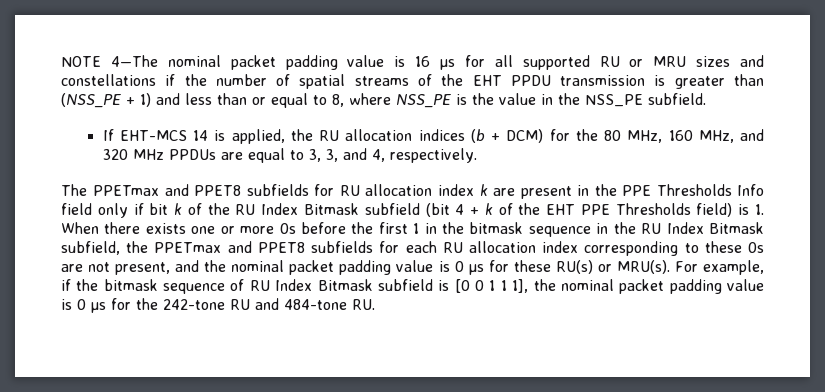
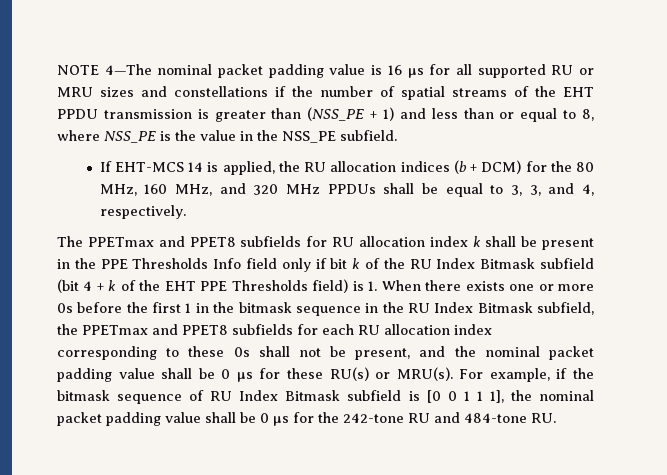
[220,152,243,160] are -> [383,183,439,194] shall be
[492,188,515,196] are -> [485,236,538,247] shall be
[61,262,111,272] are not -> [258,346,347,357] shall not be
[438,261,450,272] is -> [161,368,215,379] shall be
[61,299,72,310] is -> [205,412,256,423] shall be

